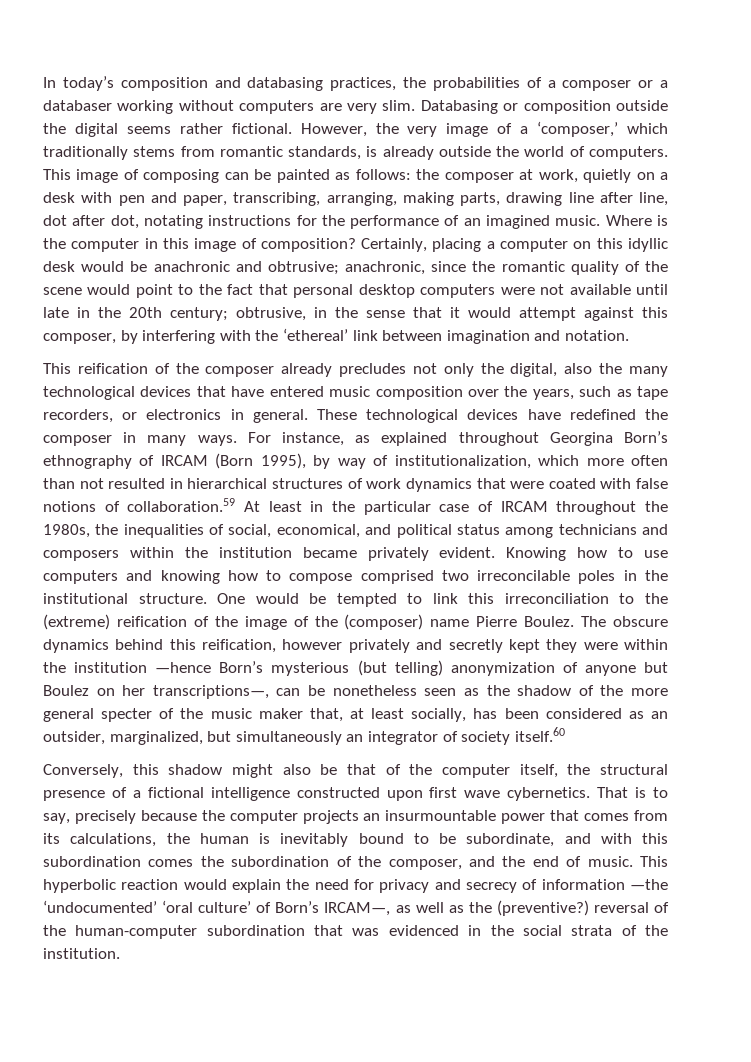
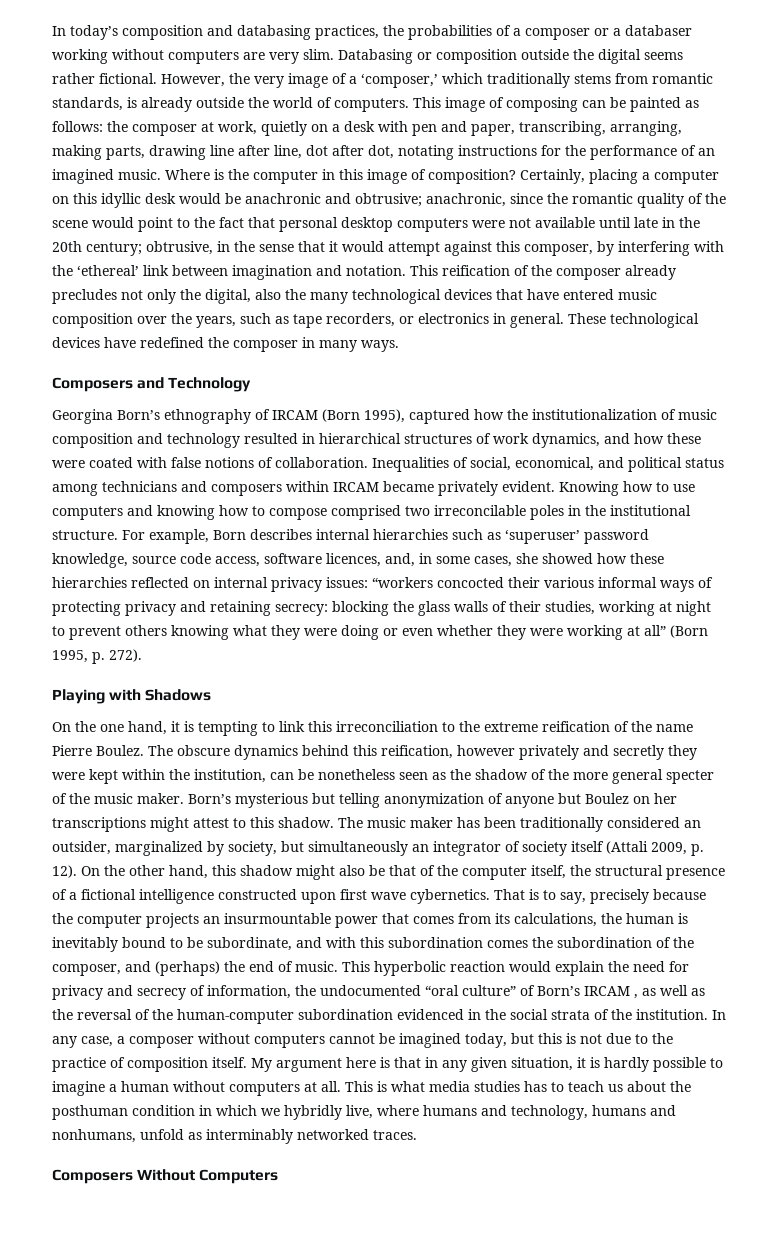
(629, 335) // -> (406, 270) none
[247,432,539,446] For instance, as explained throughout -> [52,377,252,392] // Composers and Technology //
[313,455,668,469] [43,478,104,489] by way of institutionalization, which more often than not -> [409,409,717,424] [52,433,240,448] captured how the institutionalization of music composition and technology
[405,478,506,492] dynamics that -> [532,433,701,448] dynamics, and how these
[127,498,668,515] [43,524,204,538] collaboration.59 At least in the particular case of IRCAM throughout the 1980s, the inequalities -> [275,457,449,472] collaboration. Inequalities
[184,547,292,558] the institution -> [333,482,379,492] IRCAM
[217,593,397,607] One would be tempted -> [122,529,649,544] [52,553,664,568] [52,577,713,592] [52,601,711,616] [52,625,708,640] [52,649,142,664] [52,689,212,704] [52,721,258,736] For example, Born describes internal hierarchies such as ‘superuser’ password knowledge, source code access, software licences, and, in some cases, she showed how these hierarchies reflected on internal privacy issues: “workers concocted their various informal ways of protecting privacy and retaining secrecy: blocking the glass walls of their studies, working at night to prevent others knowing what they were doing or even whether they were working at all” (Born 1995, p. 272). // Playing with Shadows // On the one hand, it is tempting
[43,614,424,630] (extreme) reification of the image of the (composer) -> [484,721,652,732] extreme reification of the
[508,639,669,653] [43,660,669,676] [43,685,269,699] kept they were within the institution —hence Born’s mysterious (but telling) anonymization of anyone but Boulez on her transcriptions—, -> [668,745,697,760] [52,769,266,784] they were kept within the institution,
[258,708,668,722] [43,731,203,745] maker that, at least socially, has been considered as an outsider, marginalized, -> [137,793,677,808] [52,817,701,832] [52,841,277,856] maker. Born’s mysterious but telling anonymization of anyone but Boulez on her transcriptions might attest to this shadow. The music maker has been traditionally considered an outsider, marginalized by society,
[514,727,565,742] [43,764,123,778] itself.60 // Conversely, -> [571,841,704,856] [52,865,208,879] itself (Attali 2009, p. 12). On the other hand,
(495, 861) none -> [155,961,220,976] (perhaps)
[541,879,668,890] [43,900,391,916] information —the ‘undocumented’ ‘oral culture’ of Born’s IRCAM—, -> [207,985,638,999] information, the undocumented “oral culture” of Born’s IRCAM ,
[496,900,589,916] (preventive?) -> (73, 1014) none
[314,925,380,936] that was -> (393, 1014) none
(120, 953) none -> [712,1010,726,1020] [52,1033,673,1048] [52,1057,723,1072] [52,1081,691,1096] [52,1105,676,1120] [52,1129,417,1144] [52,1169,279,1184] In any case, a composer without computers cannot be imagined today, but this is not due to the practice of composition itself. My argument here is that in any given situation, it is hardly possible to imagine a human without computers at all. This is what media studies has to teach us about the posthuman condition in which we hybridly live, where humans and technology, humans and nonhumans, unfold as interminably networked traces. // Composers Without Computers

